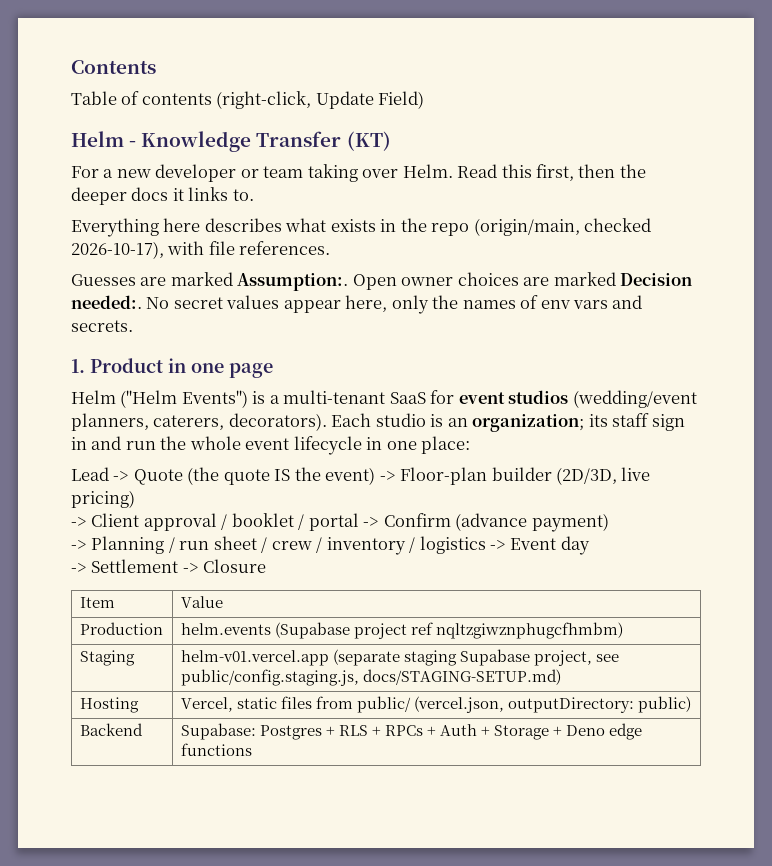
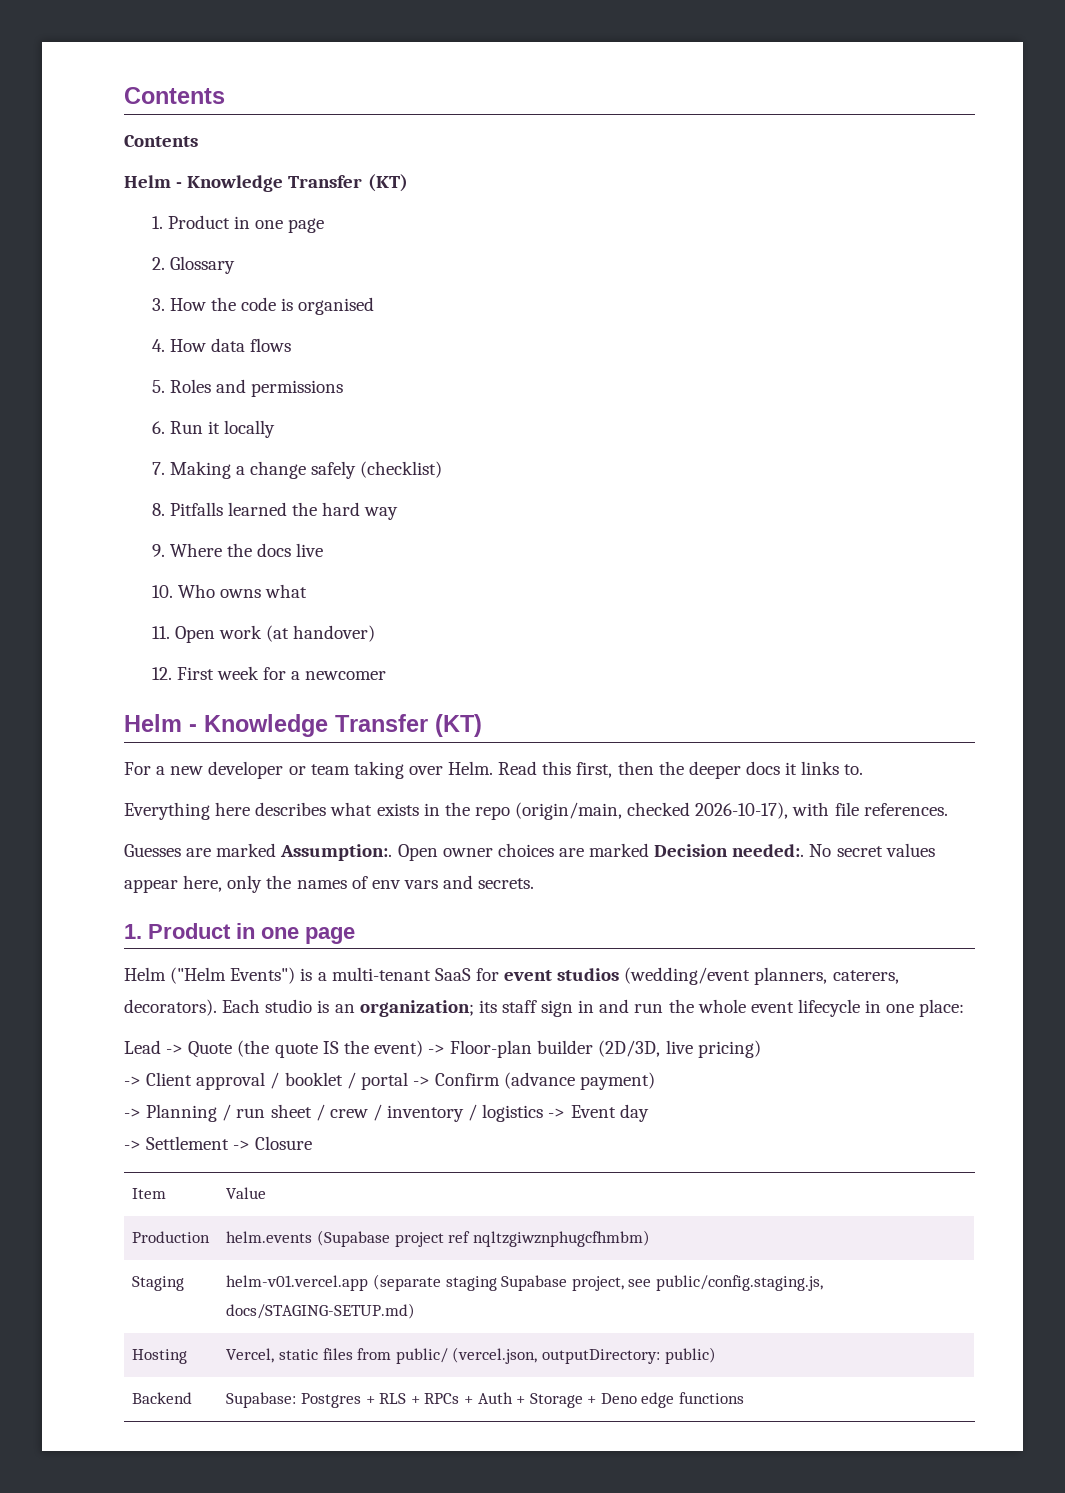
[71,60,156,74] [71,91,425,109] Contents // Table of contents (right-click, Update Field) -> [124,87,225,104] [124,135,198,147] [124,174,408,192] [151,215,325,233] [151,256,235,274] [151,297,375,315] [151,338,291,352] [151,379,343,397] [151,420,275,438] [151,461,443,479] [151,502,399,520] [151,543,324,557] [151,584,307,598] [151,625,376,643] [151,666,387,680] Contents // Contents // Helm - Knowledge Transfer (KT) // 1. Product in one page // 2. Glossary // 3. How the code is organised // 4. How data flows // 5. Roles and permissions // 6. Run it locally // 7. Making a change safely (checklist) // 8. Pitfalls learned the hard way // 9. Where the docs live // 10. Who owns what // 11. Open work (at handover) // 12. First week for a newcomer

